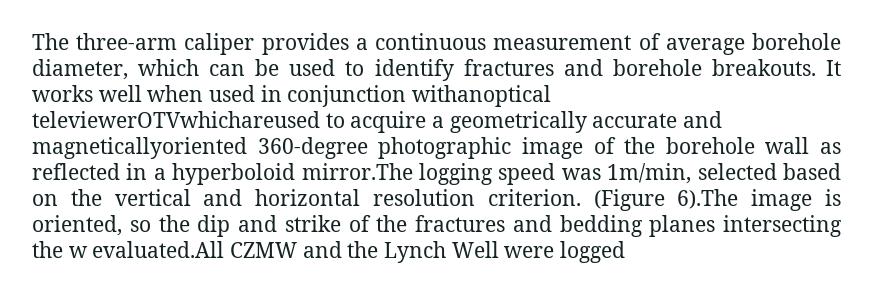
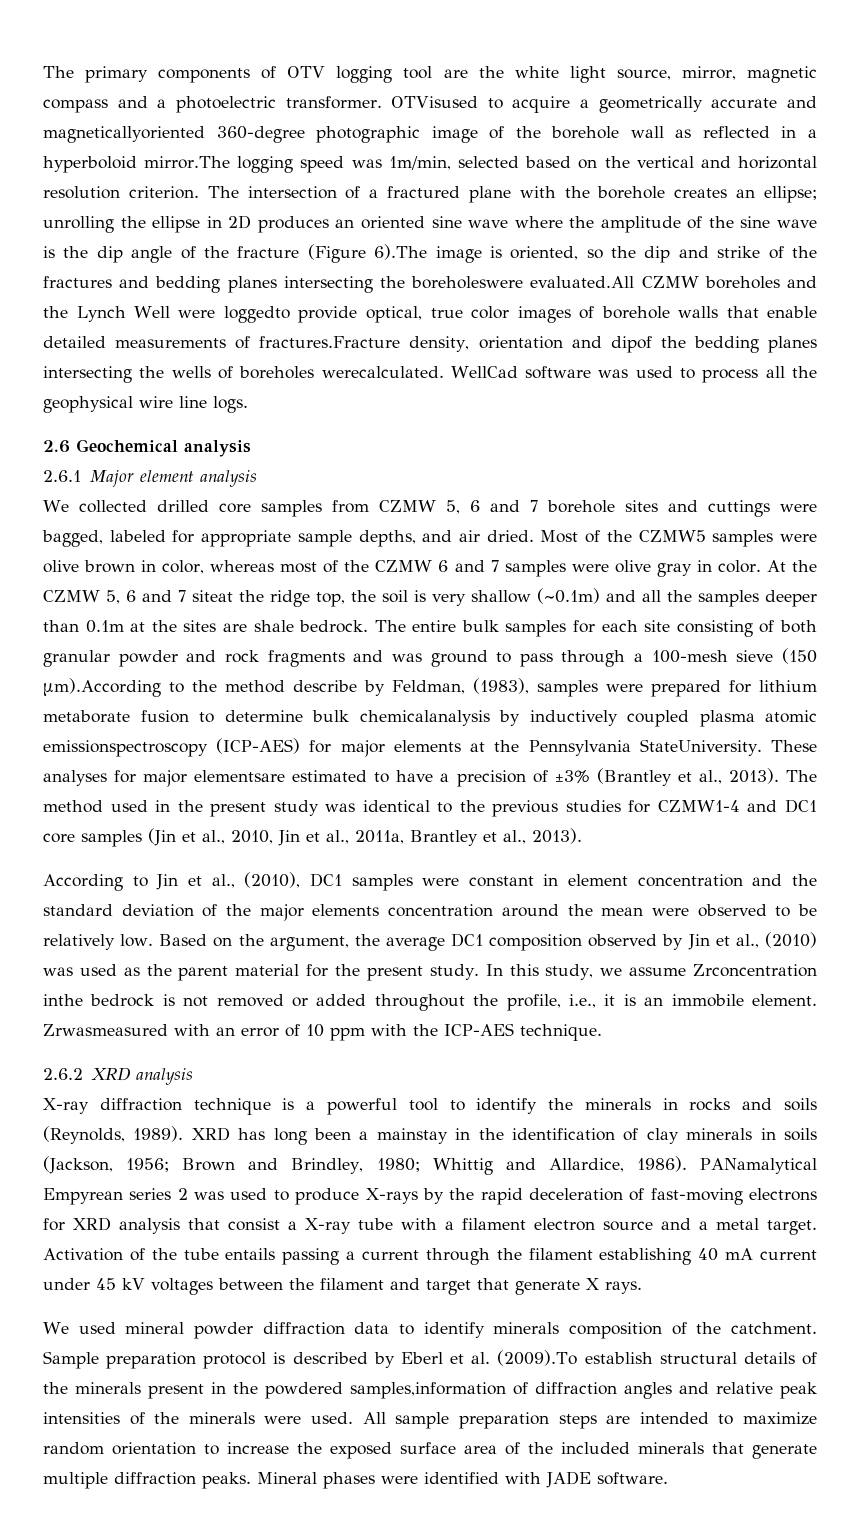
[32,33,841,55] [32,59,841,81] [32,85,552,107] [32,111,320,128] The three-arm caliper provides a continuous measurement of average borehole diameter, which can be used to identify fractures and borehole breakouts. It works well when used in conjunction withanoptical televiewerOTVwhichareused -> [43,66,818,83] [43,96,479,113] The primary components of OTV logging tool are the white light source, mirror, magnetic compass and a photoelectric transformer. OTVisused
(581, 197) none -> [207,186,817,203] [43,215,817,233] [43,246,300,263] The intersection of a fractured plane with the borehole creates an ellipse; unrolling the ellipse in 2D produces an oriented sine wave where the amplitude of the sine wave is the dip angle of the fracture
[68,246,88,258] w -> [411,276,524,289] boreholeswere
(298, 250) none -> [704,276,780,289] boreholes
[560,241,626,263] logged -> [223,306,817,323] [43,336,817,353] [43,366,818,383] [43,396,248,413] [43,439,251,457] [43,470,257,487] [43,500,817,517] [42,530,817,547] [43,560,818,577] [43,588,817,607] [43,620,818,637] [43,648,817,667] [43,678,817,697] [43,710,817,727] [43,738,817,757] [43,768,818,787] [43,799,817,817] [43,828,583,847] [43,872,817,891] [43,904,818,921] [43,932,817,951] [43,964,817,981] [43,994,817,1011] [43,1023,602,1041] [43,1067,193,1085] [43,1098,818,1115] [43,1126,817,1145] [43,1156,818,1175] [43,1188,817,1205] [43,1217,817,1235] [43,1248,817,1265] [43,1278,642,1295] [43,1322,817,1339] [43,1350,818,1369] [43,1382,817,1399] [43,1412,818,1429] [43,1442,817,1459] [43,1471,668,1489] loggedto provide optical, true color images of borehole walls that enable detailed measurements of fractures.Fracture density, orientation and dipof the bedding planes intersecting the wells of boreholes werecalculated. WellCad software was used to process all the geophysical wire line logs. // 2.6 Geochemical analysis // 2.6.1 Major element analysis // We collected drilled core samples from CZMW 5, 6 and 7 borehole sites and cuttings were bagged, labeled for appropriate sample depths, and air dried. Most of the CZMW5 samples were olive brown in color, whereas most of the CZMW 6 and 7 samples were olive gray in color. At the CZMW 5, 6 and 7 siteat the ridge top, the soil is very shallow (~0.1m) and all the samples deeper than 0.1m at the sites are shale bedrock. The entire bulk samples for each site consisting of both granular powder and rock fragments and was ground to pass through a 100-mesh sieve (150 μm).According to the method describe by Feldman, (1983), samples were prepared for lithium metaborate fusion to determine bulk chemicalanalysis by inductively coupled plasma atomic emissionspectroscopy (ICP-AES) for major elements at the Pennsylvania StateUniversity. These analyses for major elementsare estimated to have a precision of ±3% (Brantley et al., 2013). The method used in the present study was identical to the previous studies for CZMW1-4 and DC1 core samples (Jin et al., 2010, Jin et al., 2011a, Brantley et al., 2013). // According to Jin et al., (2010), DC1 samples were constant in element concentration and the standard deviation of the major elements concentration around the mean were observed to be relatively low. Based on the argument, the average DC1 composition observed by Jin et al., (2010) was used as the parent material for the present study. In this study, we assume Zrconcentration inthe bedrock is not removed or added throughout the profile, i.e., it is an immobile element. Zrwasmeasured with an error of 10 ppm with the ICP-AES technique. // 2.6.2 XRD analysis // X-ray diffraction technique is a powerful tool to identify the minerals in rocks and soils (Reynolds, 1989). XRD has long been a mainstay in the identification of clay minerals in soils (Jackson, 1956; Brown and Brindley, 1980; Whittig and Allardice, 1986). PANamalytical Empyrean series 2 was used to produce X-rays by the rapid deceleration of fast-moving electrons for XRD analysis that consist a X-ray tube with a filament electron source and a metal target. Activation of the tube entails passing a current through the filament establishing 40 mA current under 45 kV voltages between the filament and target that generate X rays. // We used mineral powder diffraction data to identify minerals composition of the catchment. Sample preparation protocol is described by Eberl et al. (2009).To establish structural details of the minerals present in the powdered samples,information of diffraction angles and relative peak intensities of the minerals were used. All sample preparation steps are intended to maximize random orientation to increase the exposed surface area of the included minerals that generate multiple diffraction peaks. Mineral phases were identified with JADE software.

